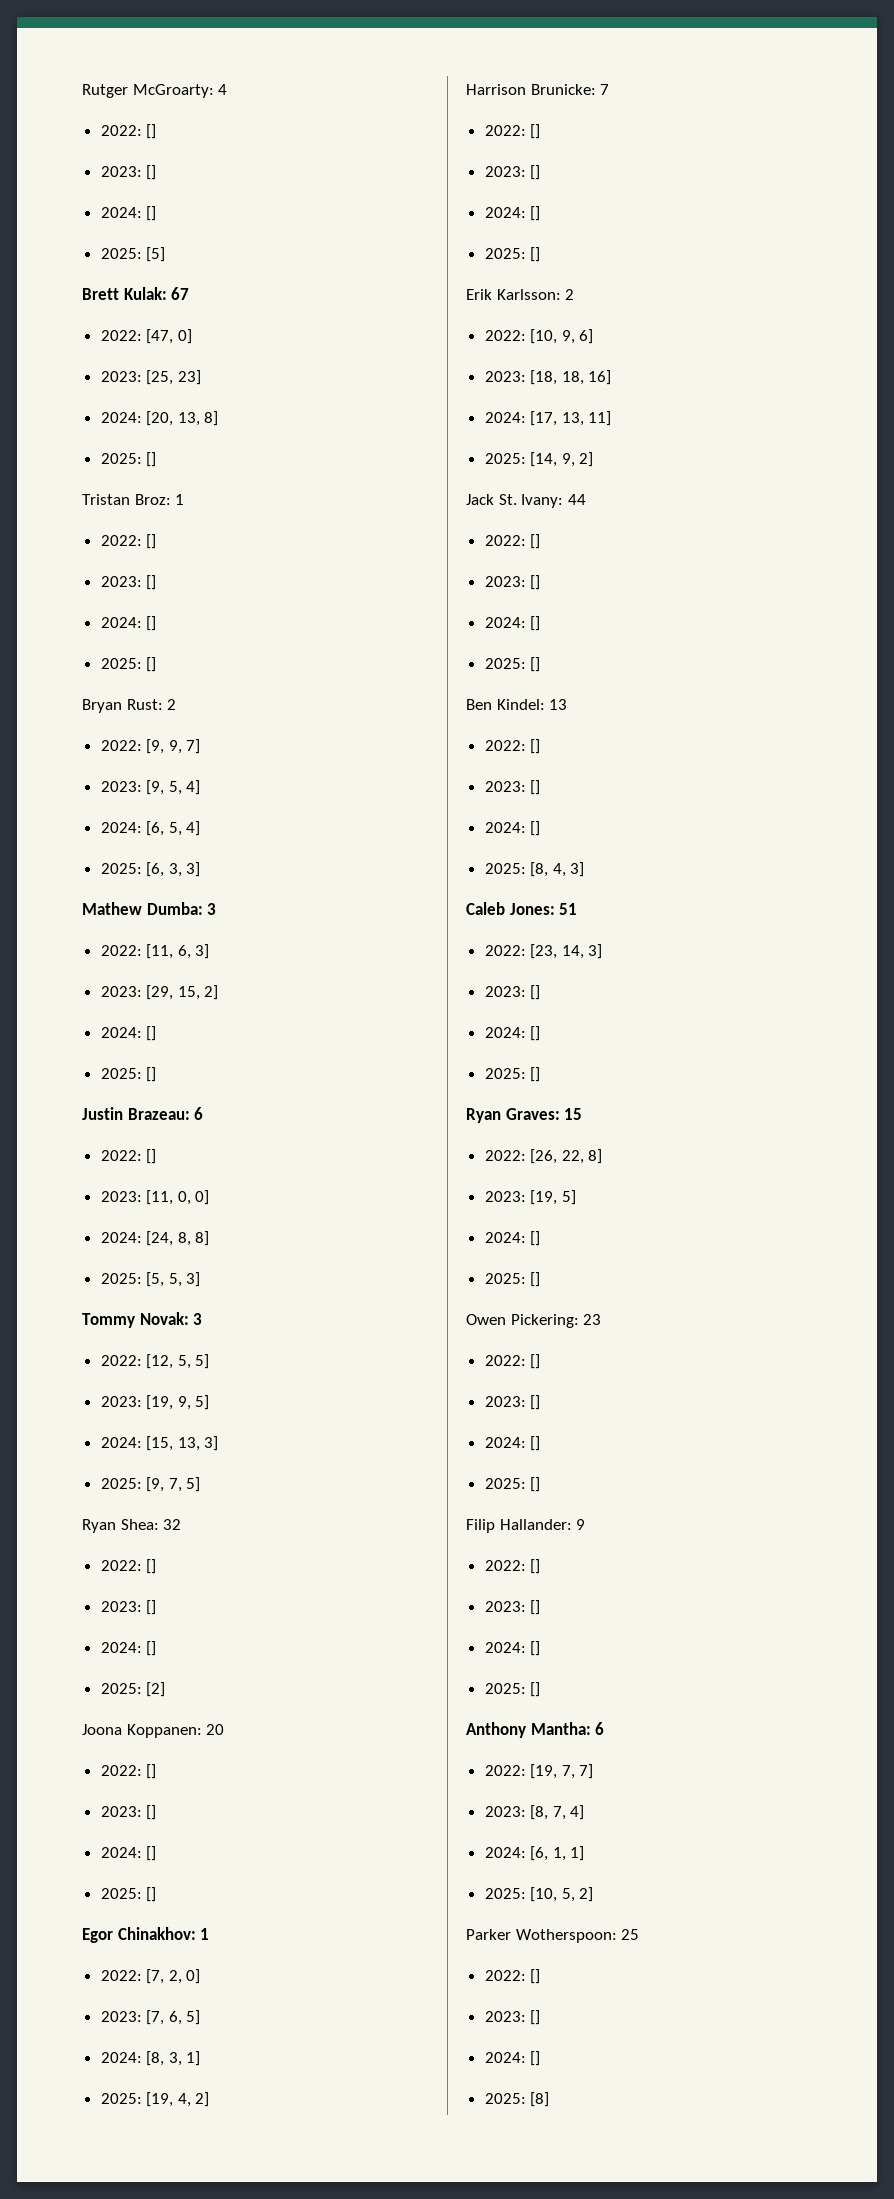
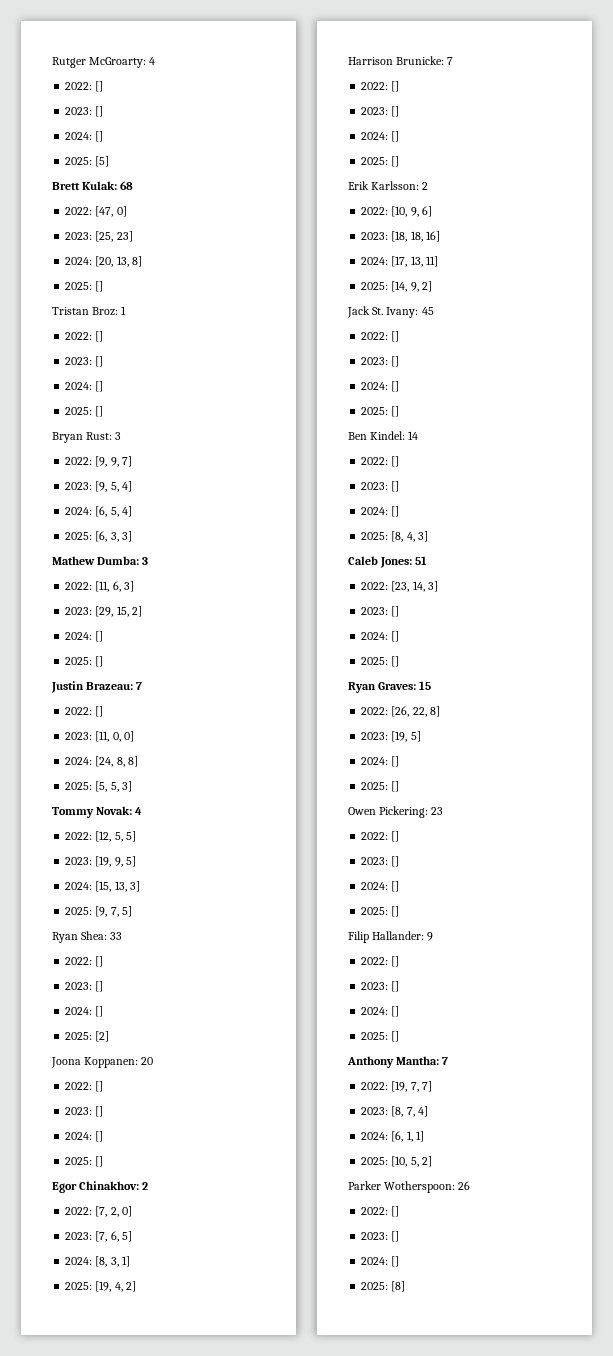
[171,287,190,300] 67 -> [120,181,134,190] 68
[167,699,177,710] 2 -> [115,432,122,440] 3
[194,1107,204,1120] 6 -> [136,682,143,690] 7
[193,1313,203,1325] 3 -> [135,807,143,815] 4
[163,1519,182,1530] 32 -> [110,932,123,940] 33
[200,1928,210,1940] 1 -> [142,1182,149,1190] 2
[567,494,586,505] 44 -> [421,307,434,315] 45
[549,699,568,710] 13 -> [408,431,419,440] 14
[595,1722,605,1735] 6 -> [442,1057,449,1065] 7
[621,1929,640,1940] 25 -> [458,1181,471,1190] 26

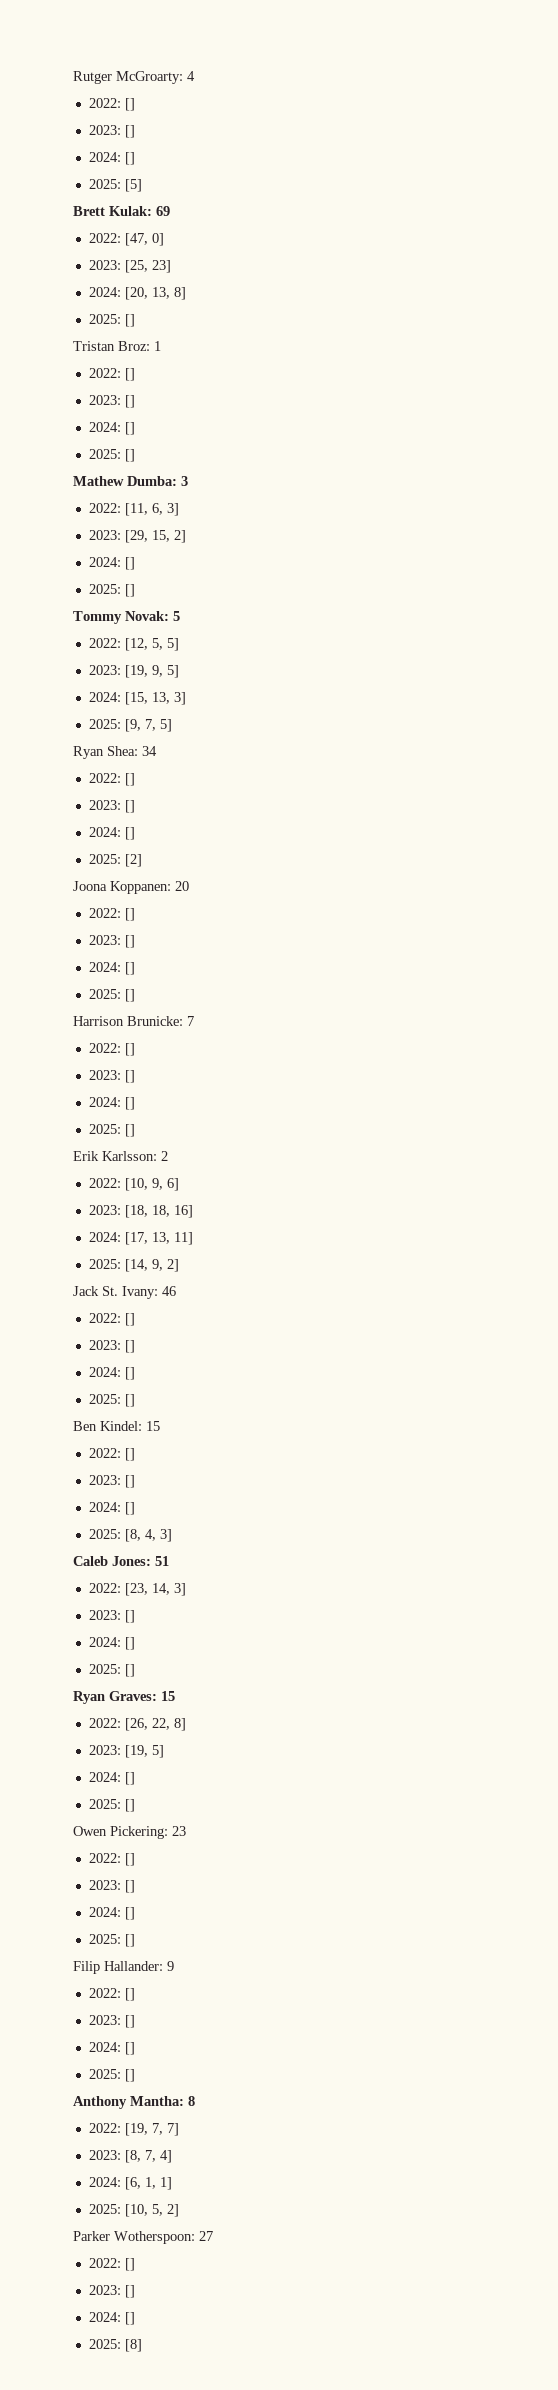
[120,181,134,190] 68 -> [156,206,170,216] 69
[52,432,122,443] [65,456,132,467] [65,481,132,492] [65,506,132,517] [65,531,132,542] // Bryan Rust: 3 // 2022: [9, 9, 7] // 2023: [9, 5, 4] // 2024: [6, 5, 4] // 2025: [6, 3, 3] -> (135, 455) none
[51,681,143,693] [65,706,104,717] [65,731,134,742] [65,756,138,767] [65,781,132,792] // Justin Brazeau: 7 // 2022: [] // 2023: [11, 0, 0] // 2024: [24, 8, 8] // 2025: [5, 5, 3] -> (135, 590) none
[135,807,143,815] 4 -> [173,611,180,621] 5
[110,932,123,940] 33 -> [142,746,157,756] 34
[52,1181,149,1193] [65,1206,132,1217] [65,1231,132,1242] [65,1256,130,1267] [65,1281,136,1292] // Egor Chinakhov: 2 // 2022: [7, 2, 0] // 2023: [7, 6, 5] // 2024: [8, 3, 1] // 2025: [19, 4, 2] -> (135, 995) none
[421,307,434,315] 45 -> [162,1286,176,1296] 46
[408,431,419,440] 14 -> [146,1421,160,1431] 15
[442,1057,449,1065] 7 -> [188,2096,195,2106] 8
[458,1181,471,1190] 26 -> [199,2231,213,2241] 27

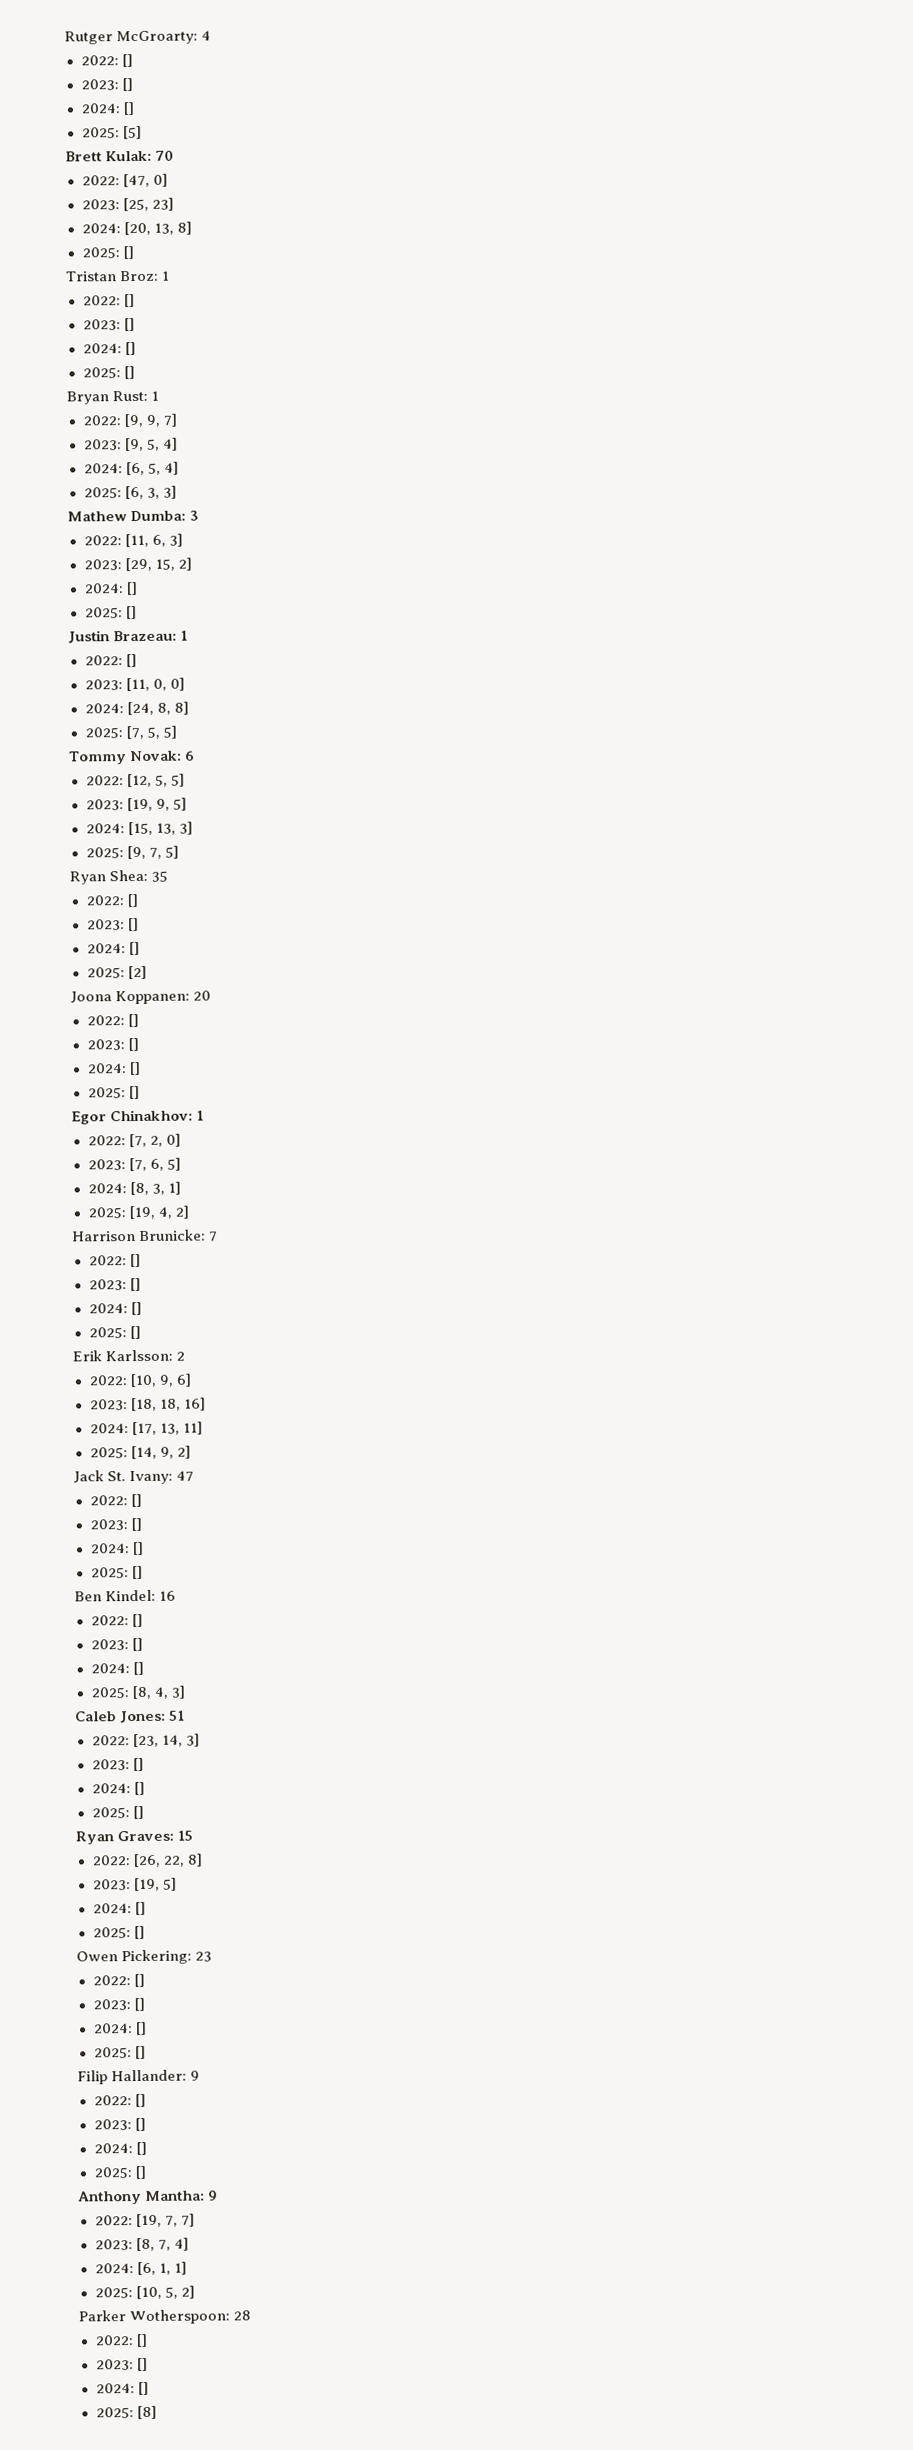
[156,206,170,216] 69 -> [155,150,175,161] 70
(135, 455) none -> [66,390,160,405] [82,413,177,428] [83,437,178,452] [83,461,179,476] [83,485,177,500] // Bryan Rust: 1 // 2022: [9, 9, 7] // 2023: [9, 5, 4] // 2024: [6, 5, 4] // 2025: [6, 3, 3]
(135, 590) none -> [68,630,189,644] [84,653,137,668] [84,677,185,692] [84,701,189,716] [84,725,177,740] // Justin Brazeau: 1 // 2022: [] // 2023: [11, 0, 0] // 2024: [24, 8, 8] // 2025: [7, 5, 5]
[173,611,180,621] 5 -> [185,750,196,761] 6
[142,746,157,756] 34 -> [151,870,169,882] 35
(135, 995) none -> [71,1109,205,1125] [87,1133,181,1148] [87,1157,181,1172] [87,1181,181,1196] [87,1205,189,1220] // Egor Chinakhov: 1 // 2022: [7, 2, 0] // 2023: [7, 6, 5] // 2024: [8, 3, 1] // 2025: [19, 4, 2]
[162,1286,176,1296] 46 -> [176,1470,195,1482] 47
[146,1421,160,1431] 15 -> [159,1590,177,1601] 16
[188,2096,195,2106] 8 -> [208,2190,219,2201] 9
[199,2231,213,2241] 27 -> [233,2310,252,2321] 28

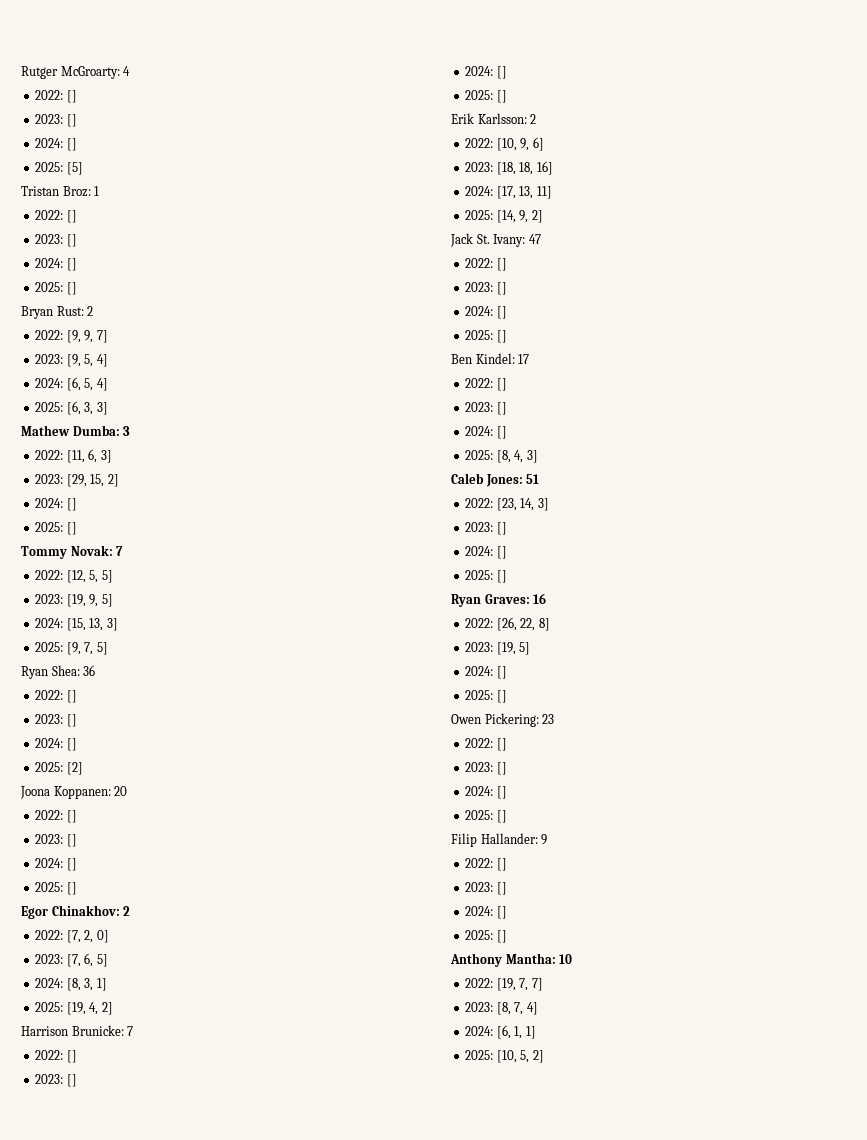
[65,150,175,162] [81,173,168,188] [81,197,174,212] [81,221,192,236] [81,246,134,260] // Brett Kulak: 70 // 2022: [47, 0] // 2023: [25, 23] // 2024: [20, 13, 8] // 2025: [] -> (83, 168) none
[151,390,160,401] 1 -> [87,306,94,316] 2
[68,630,189,644] [84,653,137,668] [84,677,185,692] [84,701,189,716] [84,725,177,740] // Justin Brazeau: 1 // 2022: [] // 2023: [11, 0, 0] // 2024: [24, 8, 8] // 2025: [7, 5, 5] -> (77, 528) none
[185,750,196,761] 6 -> [116,546,124,556] 7
[151,870,169,882] 35 -> [83,665,96,676] 36
[196,1110,205,1121] 1 -> [123,906,131,916] 2
[159,1590,177,1601] 16 -> [518,354,530,364] 17
[177,1830,194,1841] 15 -> [533,593,547,604] 16
[208,2190,219,2201] 9 -> [559,954,573,964] 10
[78,2309,252,2325] [94,2333,148,2348] [95,2357,148,2372] [95,2381,149,2396] [95,2405,157,2420] // Parker Wotherspoon: 28 // 2022: [] // 2023: [] // 2024: [] // 2025: [8] -> (544, 1056) none

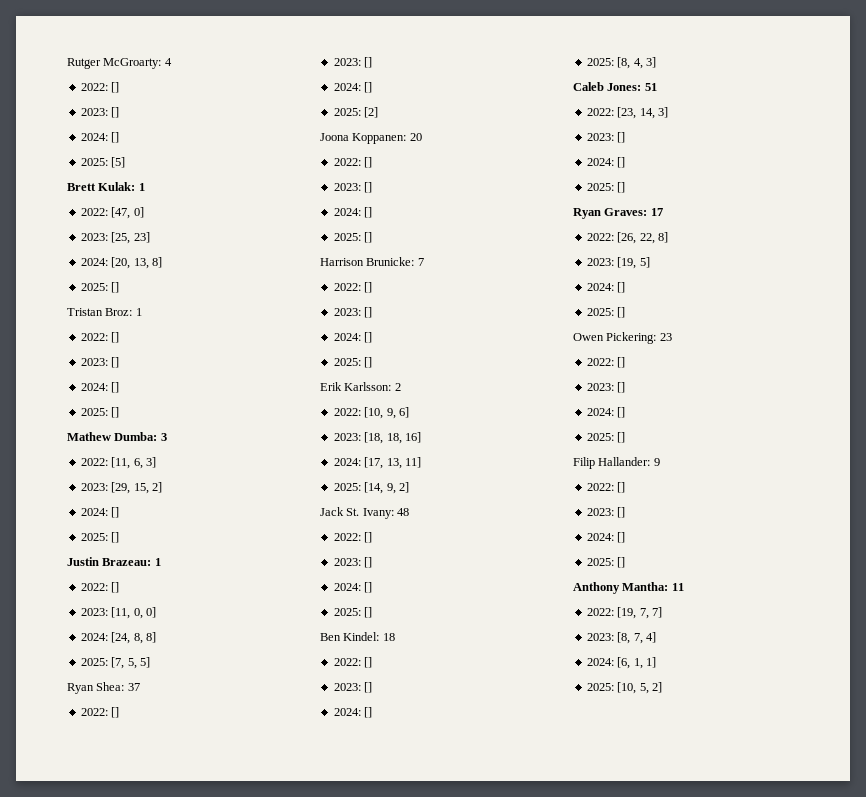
(83, 168) none -> [67,182,145,191] [80,207,144,219] [80,232,150,244] [80,257,162,269] [80,282,120,293] // Brett Kulak: 1 // 2022: [47, 0] // 2023: [25, 23] // 2024: [20, 13, 8] // 2025: []
[21,306,94,319] [35,330,108,343] [35,354,108,367] [35,377,108,391] [35,401,108,415] // Bryan Rust: 2 // 2022: [9, 9, 7] // 2023: [9, 5, 4] // 2024: [6, 5, 4] // 2025: [6, 3, 3] -> (120, 412) none
[21,545,124,559] [35,570,113,583] [35,594,113,607] [35,618,118,631] [35,642,94,655] Tommy Novak: 7 // 2022: [12, 5, 5] // 2023: [19, 9, 5] // 2024: [15, 13, 3] // 2025: [9, 7, -> [67,557,161,566] [80,582,120,593] [80,607,156,619] [80,632,156,644] [80,657,137,669] Justin Brazeau: 1 // 2022: [] // 2023: [11, 0, 0] // 2024: [24, 8, 8] // 2025: [7, 5,
[83,665,96,676] 36 -> [127,683,140,691] 37
[21,905,131,919] [35,930,109,943] [35,953,108,967] [35,978,107,991] [35,1002,113,1015] // Egor Chinakhov: 2 // 2022: [7, 2, 0] // 2023: [7, 6, 5] // 2024: [8, 3, 1] // 2025: [19, 4, 2] -> (373, 237) none
[528,234,541,244] 47 -> [397,508,410,516] 48
[518,354,530,364] 17 -> [382,633,395,641] 18
[533,593,547,604] 16 -> [650,208,663,216] 17
[559,954,573,964] 10 -> [671,583,684,591] 11

